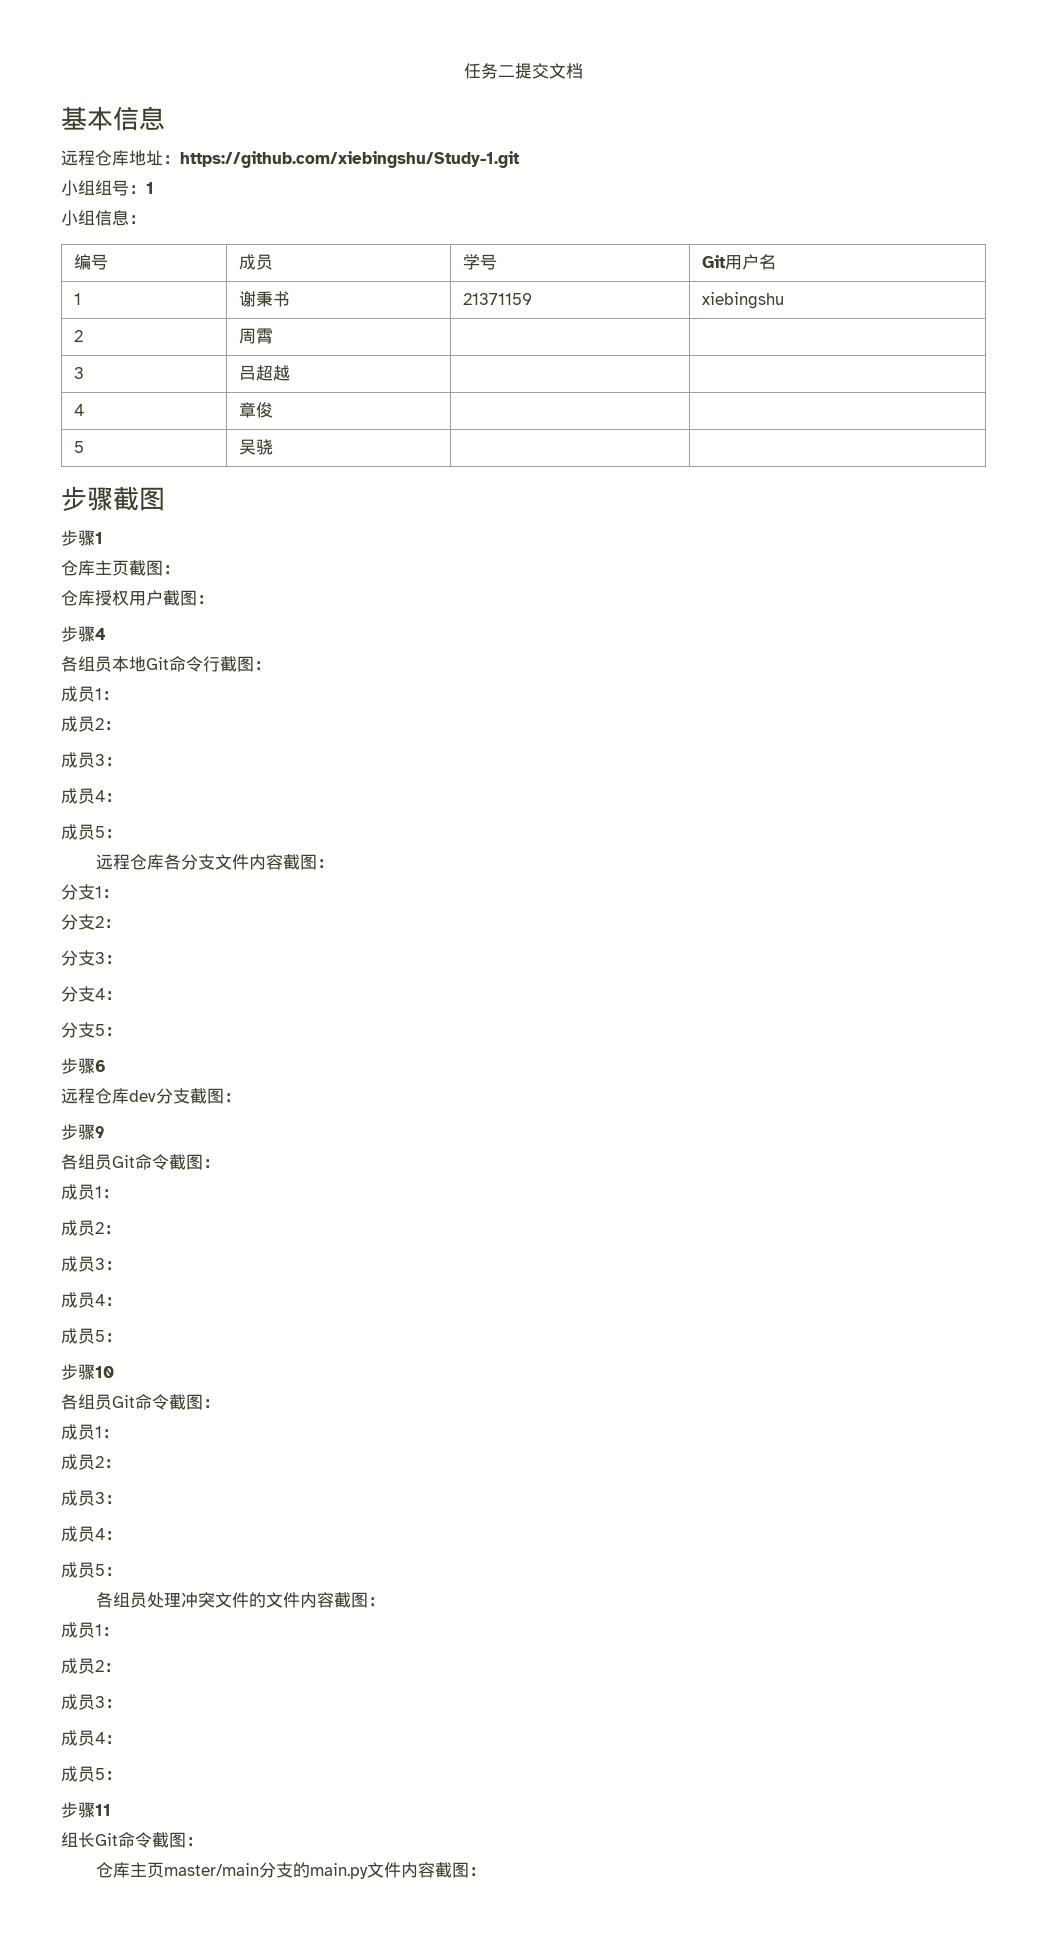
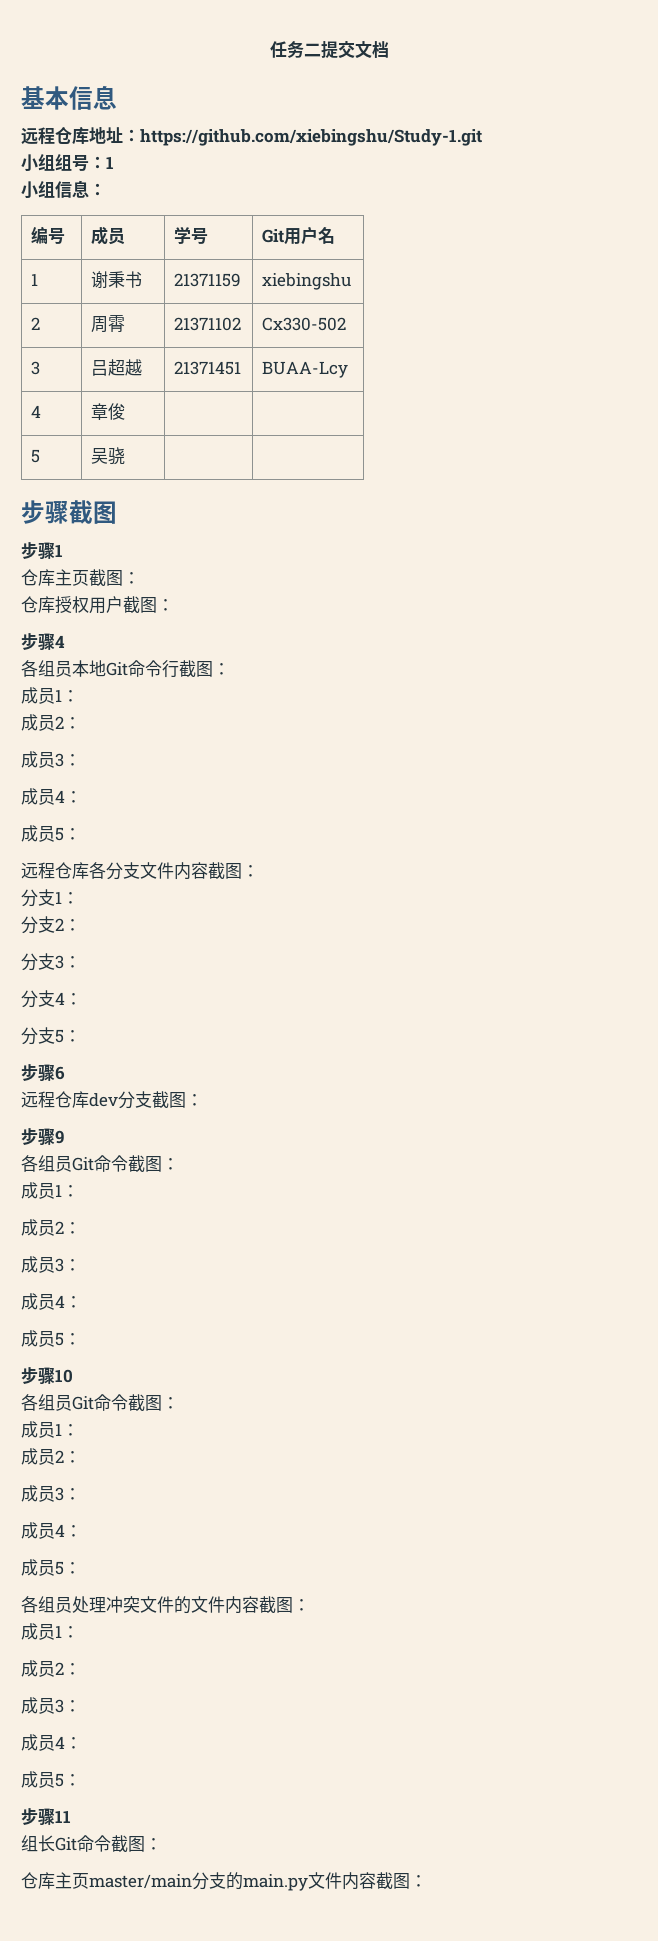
(273, 336) | -> [173,317,241,331] [261,317,346,331] 21371102 | Cx330-502
(290, 373) | -> [173,361,241,375] [261,361,348,378] 21371451 | BUAA-Lcy

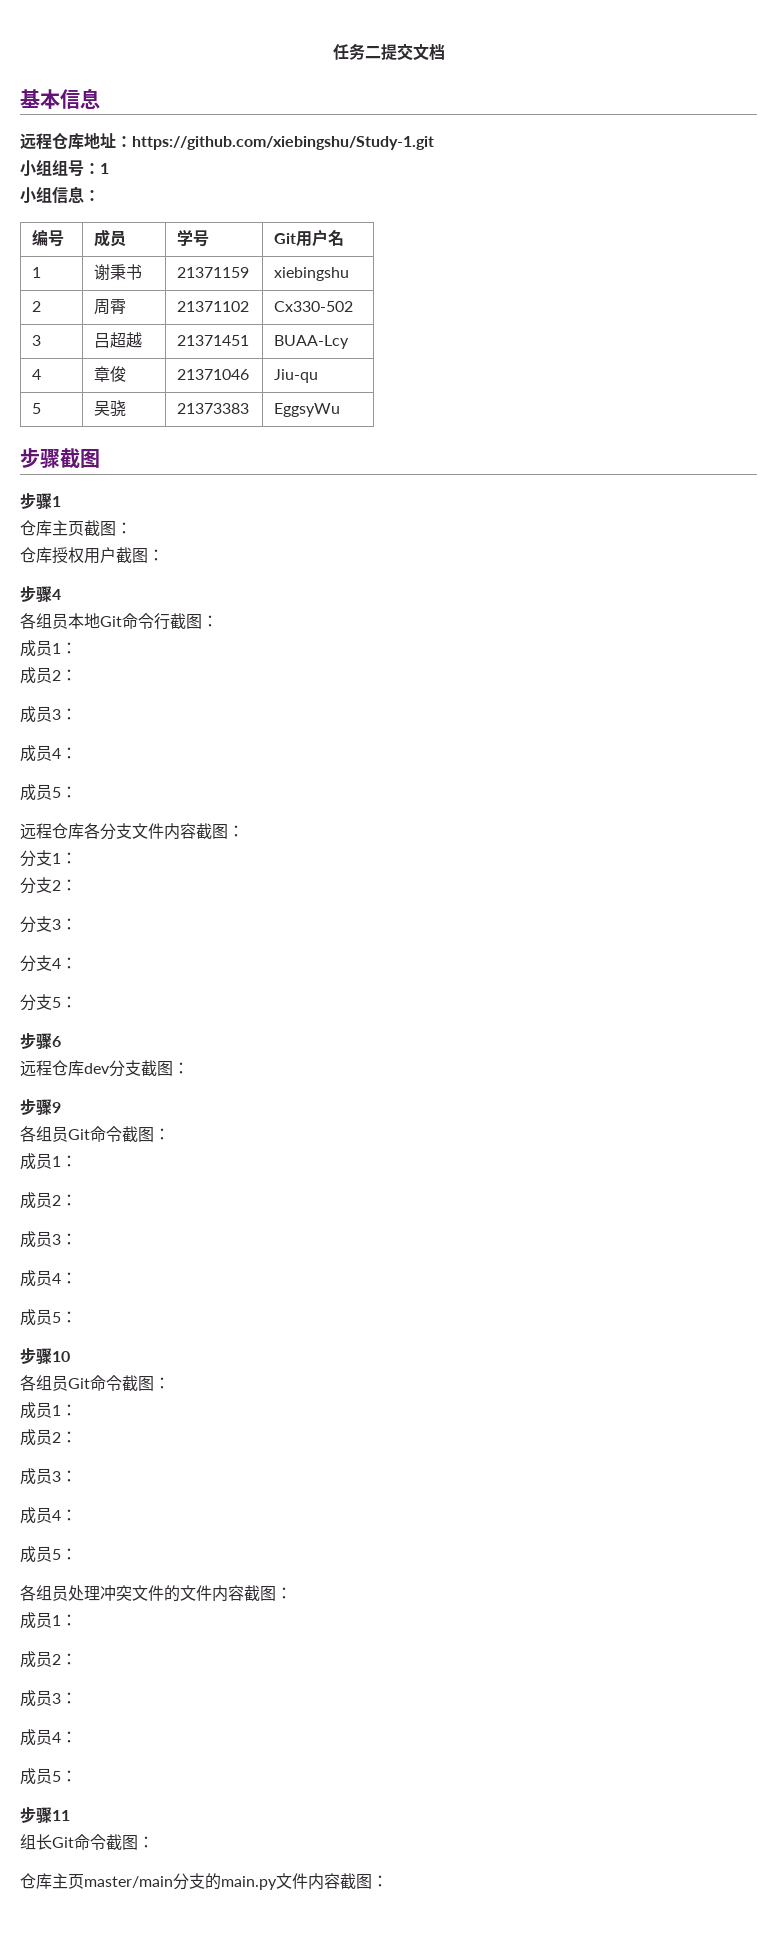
(125, 411) | -> [176,369,249,380] [273,369,318,383] 21371046 | Jiu-qu
(125, 456) | -> [176,403,249,414] [273,403,340,417] 21373383 | EggsyWu

